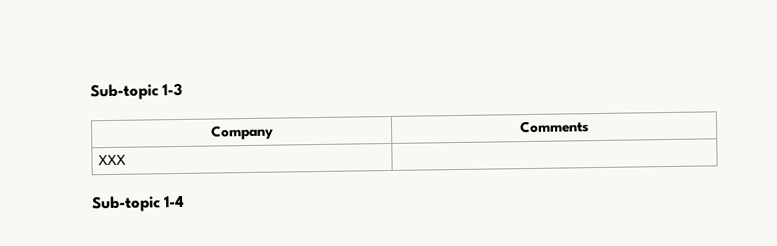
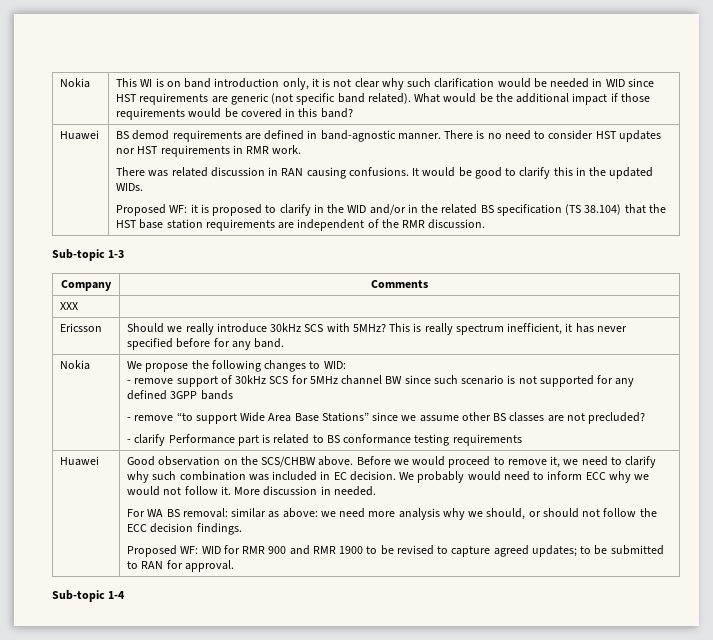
(90, 92) none -> [60,78,91,88] [116,78,654,90] [116,93,650,105] [116,108,353,120] [60,130,100,140] [116,130,661,142] [116,145,302,157] [116,167,654,179] [116,183,144,191] [116,204,666,216] [116,219,486,231] Nokia | This WI is on band introduction only, it is not clear why such clarification would be needed in WID since HST requirements are generic (not specific band related). What would be the additional impact if those requirements would be covered in this band? // Huawei | BS demod requirements are defined in band-agnostic manner. There is no need to consider HST updates nor HST requirements in RMR work. // There was related discussion in RAN causing confusions. It would be good to clarify this in the updated WIDs. // Proposed WF: it is proposed to clarify in the WID and/or in the related BS specification (TS 38.104) that the HST base station requirements are independent of the RMR discussion. //
(126, 160) none -> [60,323,103,332] [127,323,627,335] [127,338,285,350] [60,360,91,370] [127,360,346,372] [127,375,635,387] [127,390,233,400] [127,412,646,424] [127,434,522,446] [60,456,100,466] [127,456,657,468] [127,471,650,483] [127,486,376,496] [127,508,657,520] [127,523,242,535] [127,545,664,557] [127,560,234,572] // Ericsson | Should we really introduce 30kHz SCS with 5MHz? This is really spectrum inefficient, it has never specified before for any band. // Nokia | We propose the following changes to WID: // - remove support of 30kHz SCS for 5MHz channel BW since such scenario is not supported for any defined 3GPP bands // - remove “to support Wide Area Base Stations” since we assume other BS classes are not precluded? // - clarify Performance part is related to BS conformance testing requirements // Huawei | Good observation on the SCS/CHBW above. Before we would proceed to remove it, we need to clarify why such combination was included in EC decision. We probably would need to inform ECC why we would not follow it. More discussion in needed. // For WA BS removal: similar as above: we need more analysis why we should, or should not follow the ECC decision findings. // Proposed WF: WID for RMR 900 and RMR 1900 to be revised to capture agreed updates; to be submitted to RAN for approval.

